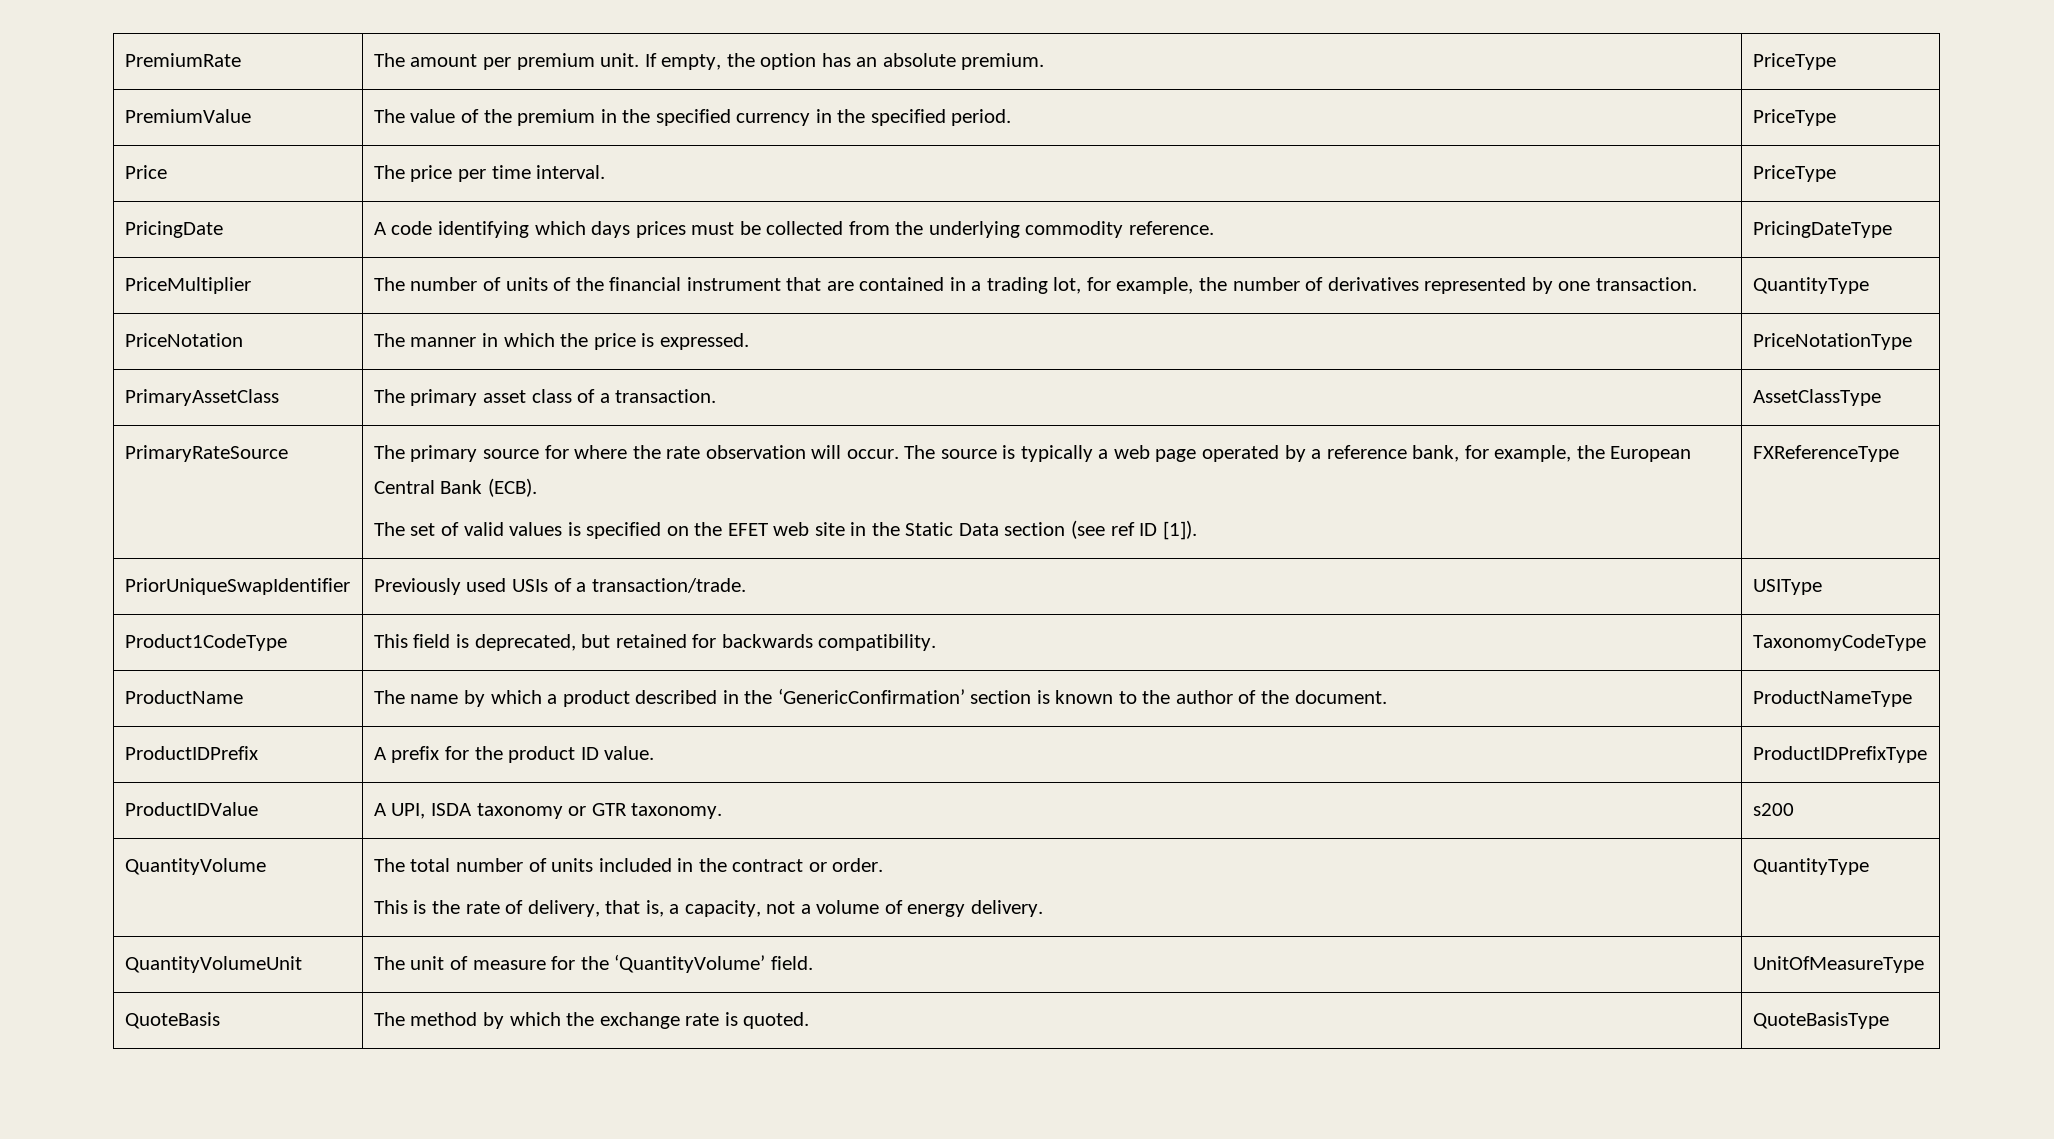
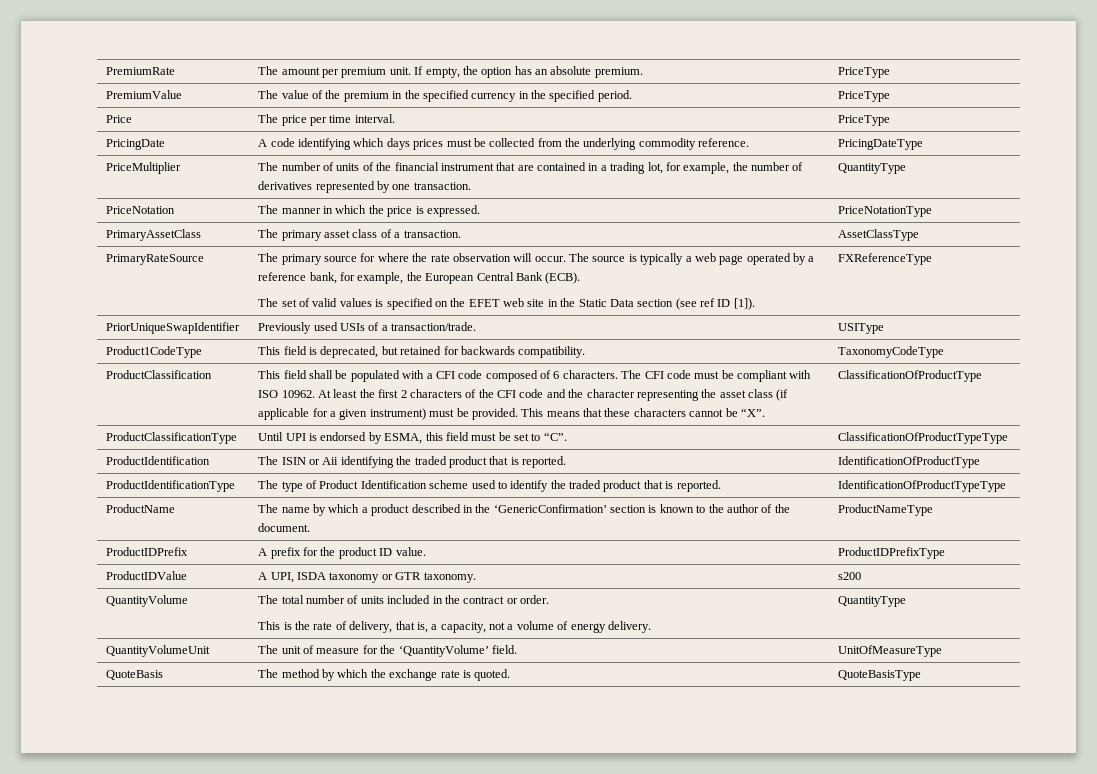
(1926, 642) none -> [106,370,213,379] [258,370,812,382] [258,389,789,401] [258,408,765,420] [838,370,983,382] [106,432,238,444] [258,432,567,444] [838,432,1009,444] [106,456,211,465] [258,456,566,468] [838,456,981,468] [106,480,236,492] [258,480,721,492] [838,480,1007,492] // ProductClassification | This field shall be populated with a CFI code composed of 6 characters. The CFI code must be compliant with ISO 10962. At least the first 2 characters of the CFI code and the character representing the asset class (if applicable for a given instrument) must be provided. This means that these characters cannot be “X”. | ClassificationOfProductType // ProductClassificationType | Until UPI is endorsed by ESMA, this field must be set to “C”. | ClassificationOfProductTypeType // ProductIdentification | The ISIN or Aii identifying the traded product that is reported. | IdentificationOfProductType // ProductIdentificationType | The type of Product Identification scheme used to identify the traded product that is reported. | IdentificationOfProductTypeType

